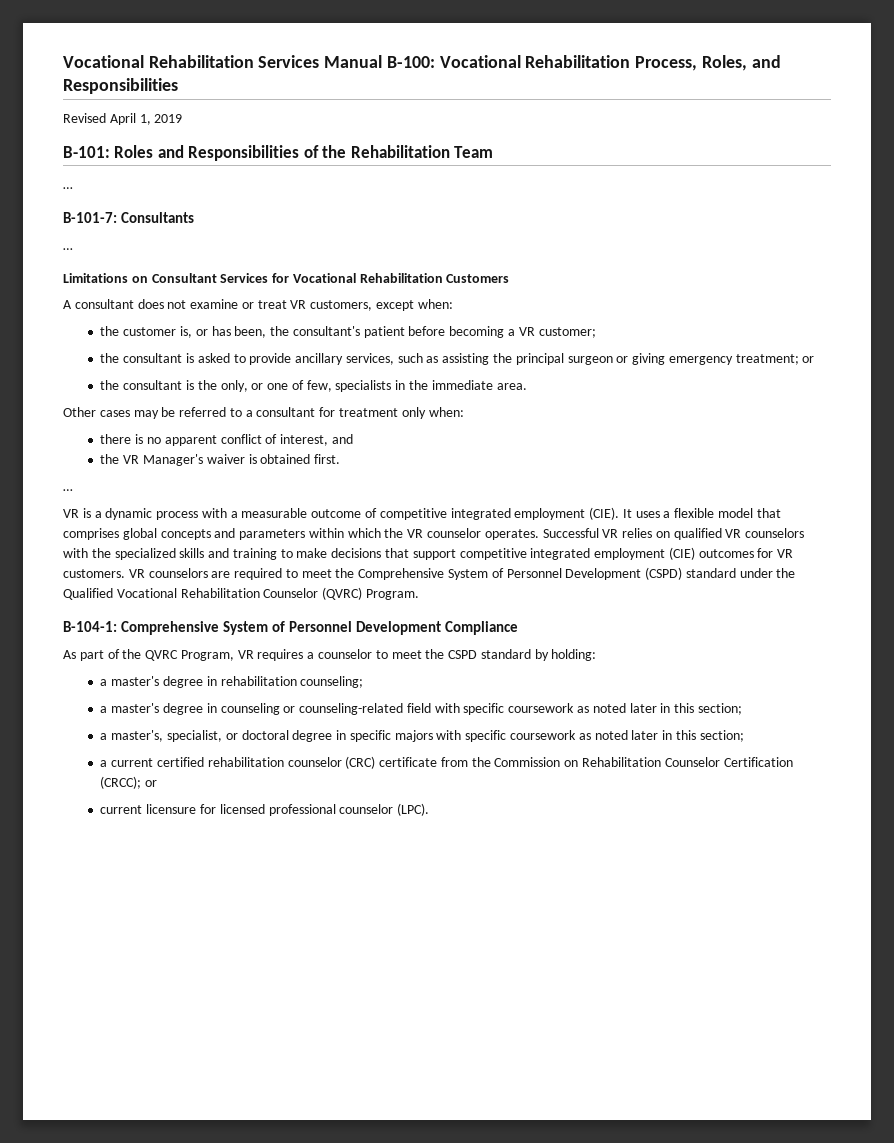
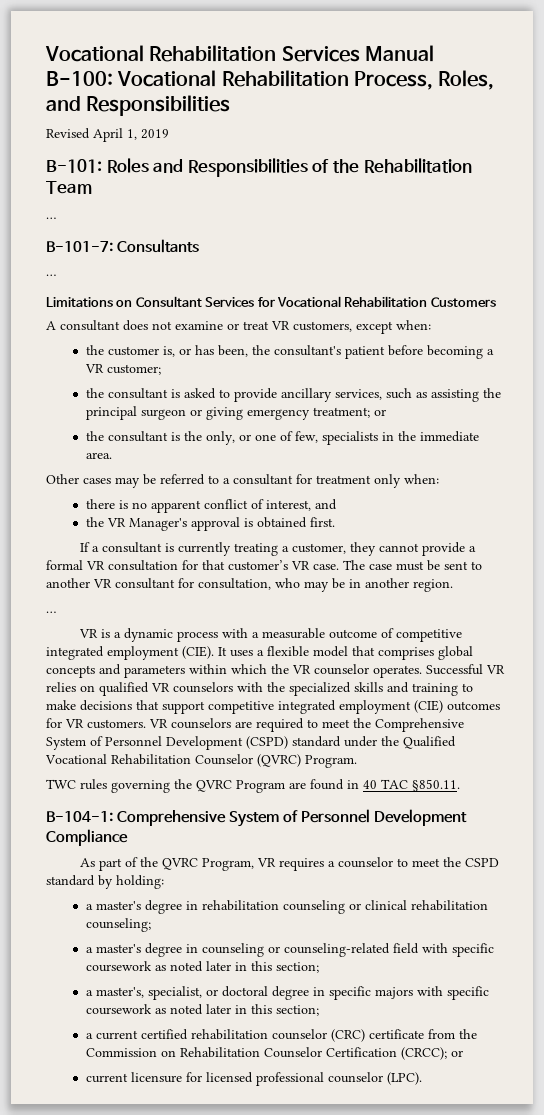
[206,454,245,464] waiver -> [190,517,240,531] approval
(341, 459) none -> [80,542,477,556] [46,560,482,571] [46,578,453,592] // If a consultant is currently treating a customer, they cannot provide a formal VR consultation for that customer’s VR case. The case must be sent to another VR consultant for consultation, who may be in another region.
(419, 594) none -> [46,779,460,793] // TWC rules governing the QVRC Program are found in 40 TAC §850.11.
(297, 681) none -> [282,900,488,914] counseling or clinical rehabilitation

